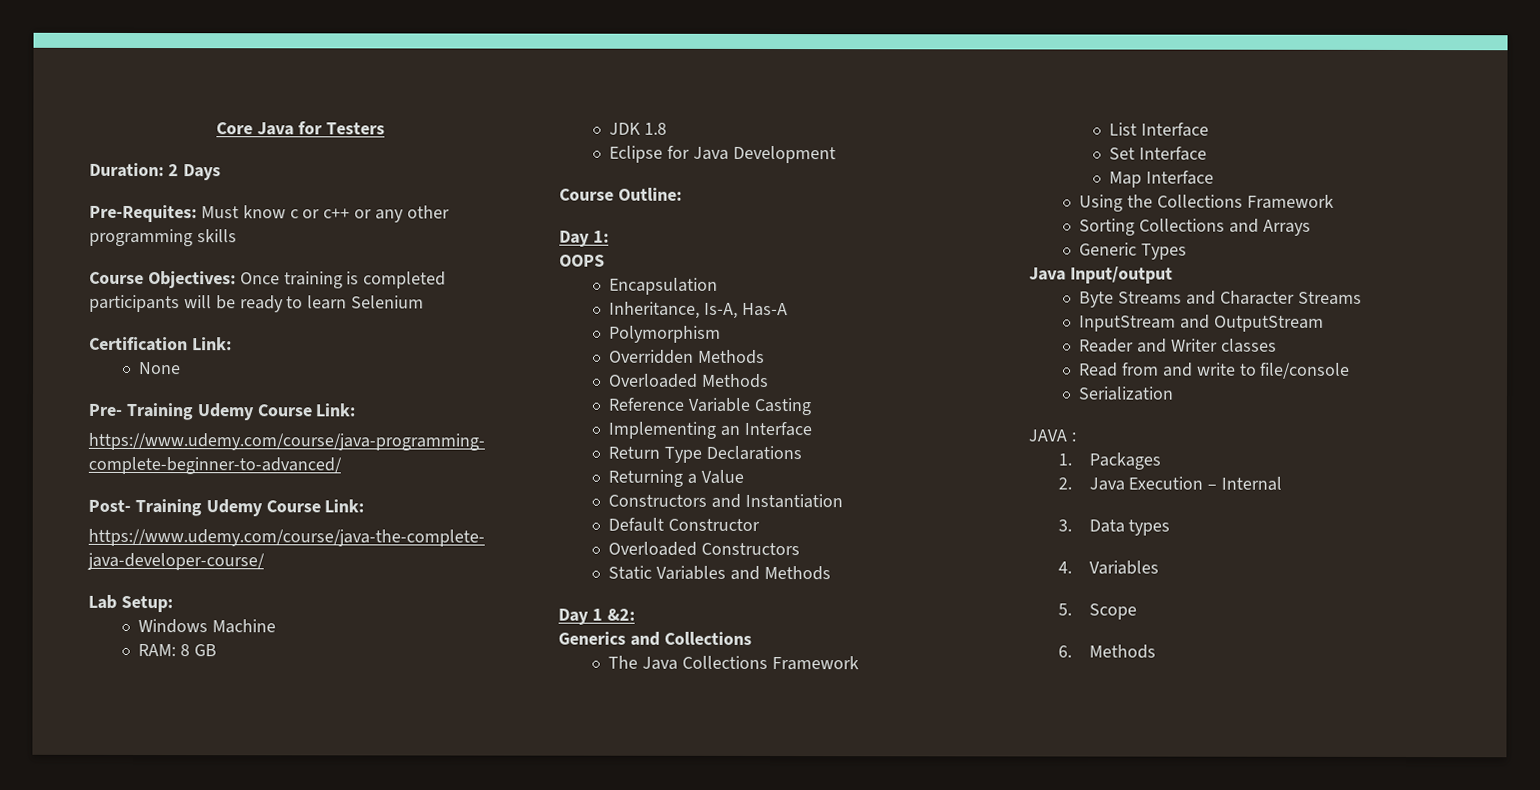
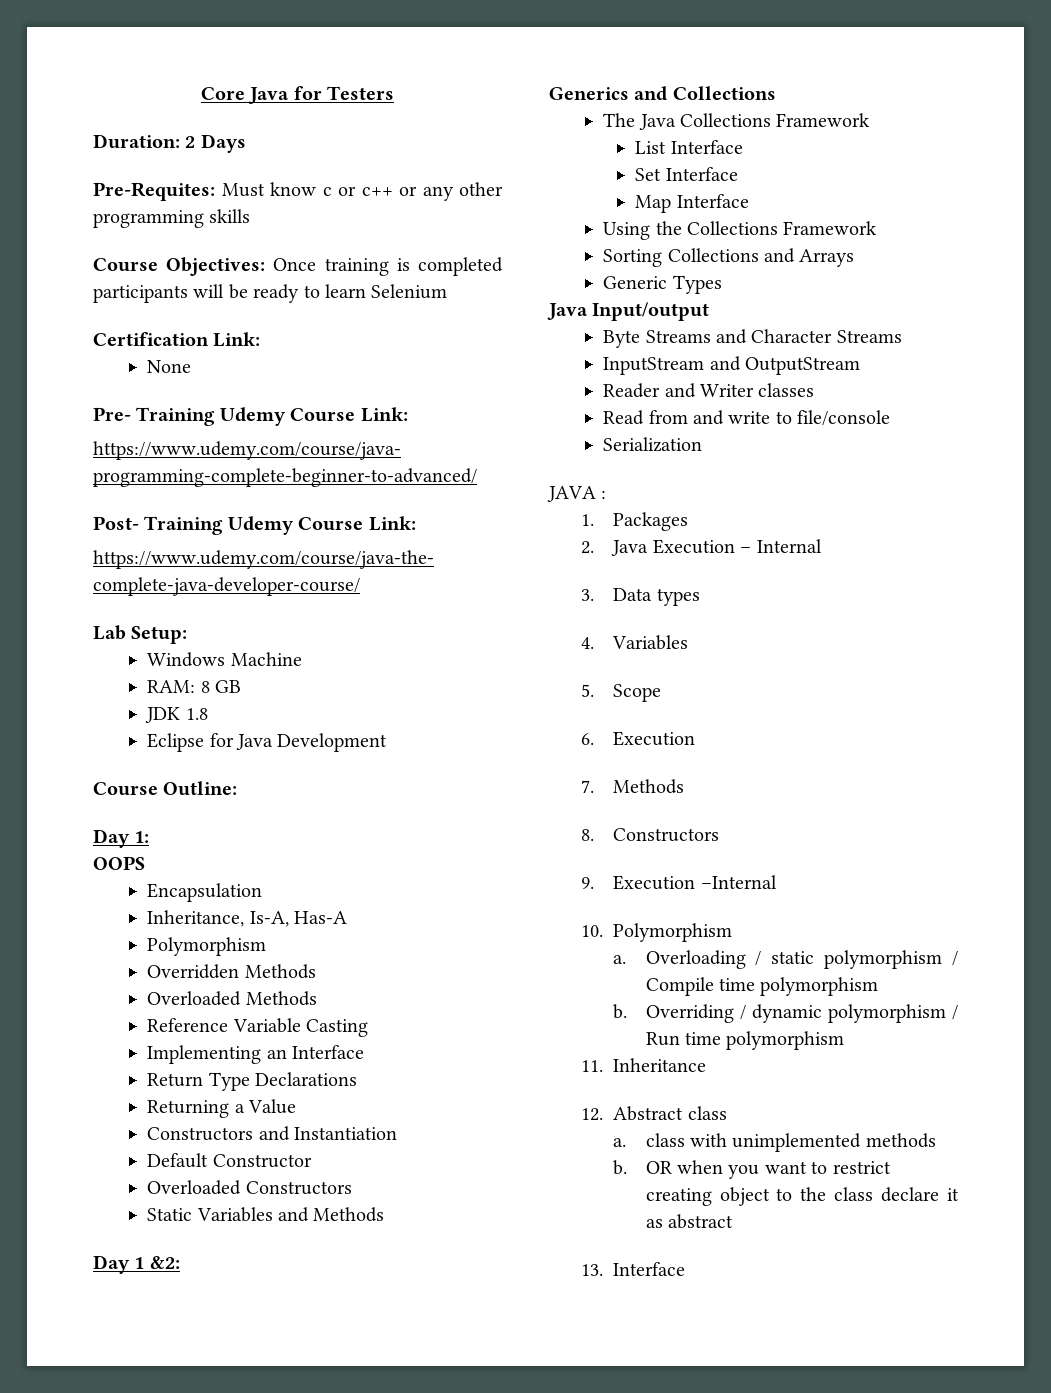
[1088,644,1156,659] Methods -> [613,731,696,746] [581,779,685,794] [581,828,720,842] [581,875,777,890] [581,923,733,942] [613,950,958,969] [645,977,879,996] [613,1004,958,1023] [645,1031,845,1050] [581,1058,707,1072] [581,1106,727,1121] [613,1133,936,1152] [613,1160,891,1179] [645,1187,959,1206] [645,1214,734,1229] [581,1262,686,1276] Execution // 7. Methods // 8. Constructors // 9. Execution –Internal // 10. Polymorphism // a. Overloading / static polymorphism / Compile time polymorphism // b. Overriding / dynamic polymorphism / Run time polymorphism // 11. Inheritance // 12. Abstract class // a. class with unimplemented methods // b. OR when you want to restrict creating object to the class declare it as abstract // 13. Interface

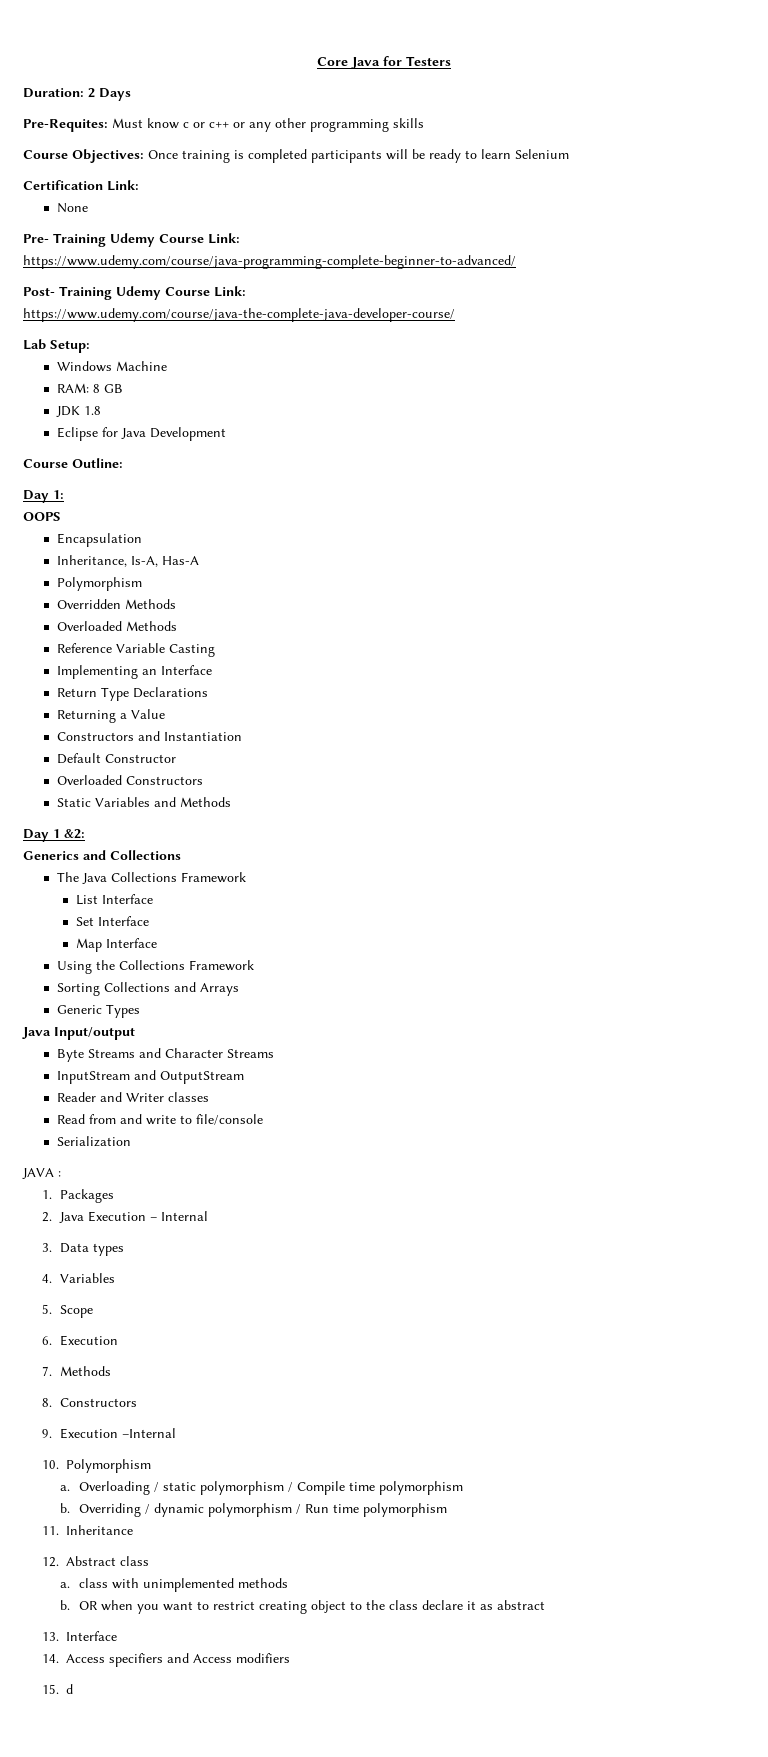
(686, 1269) none -> [41,1653,290,1667] [41,1684,73,1694] // 14. Access specifiers and Access modifiers // 15. d

